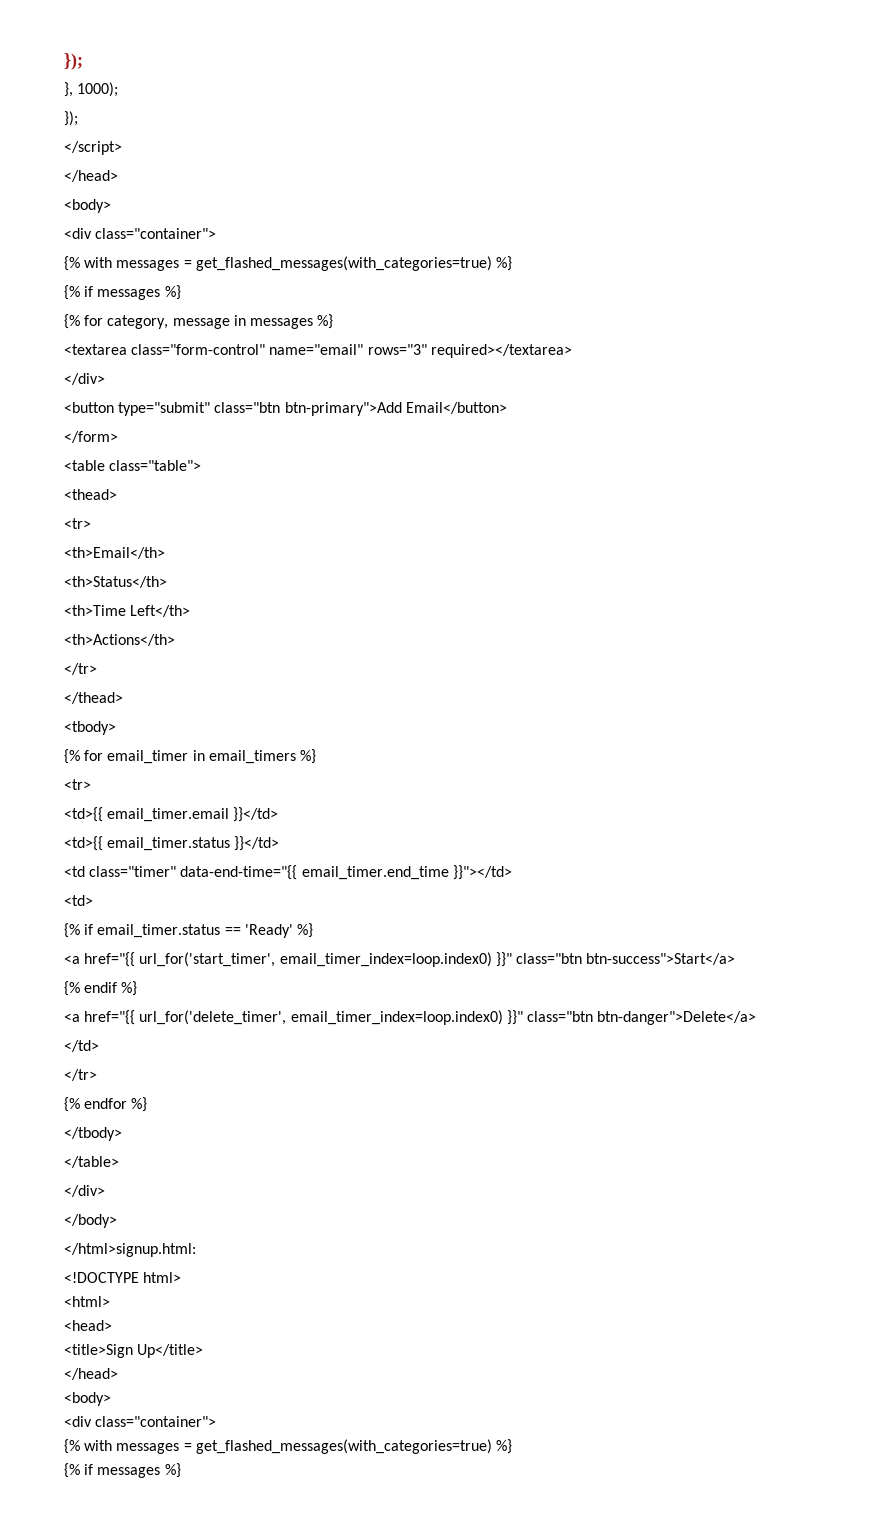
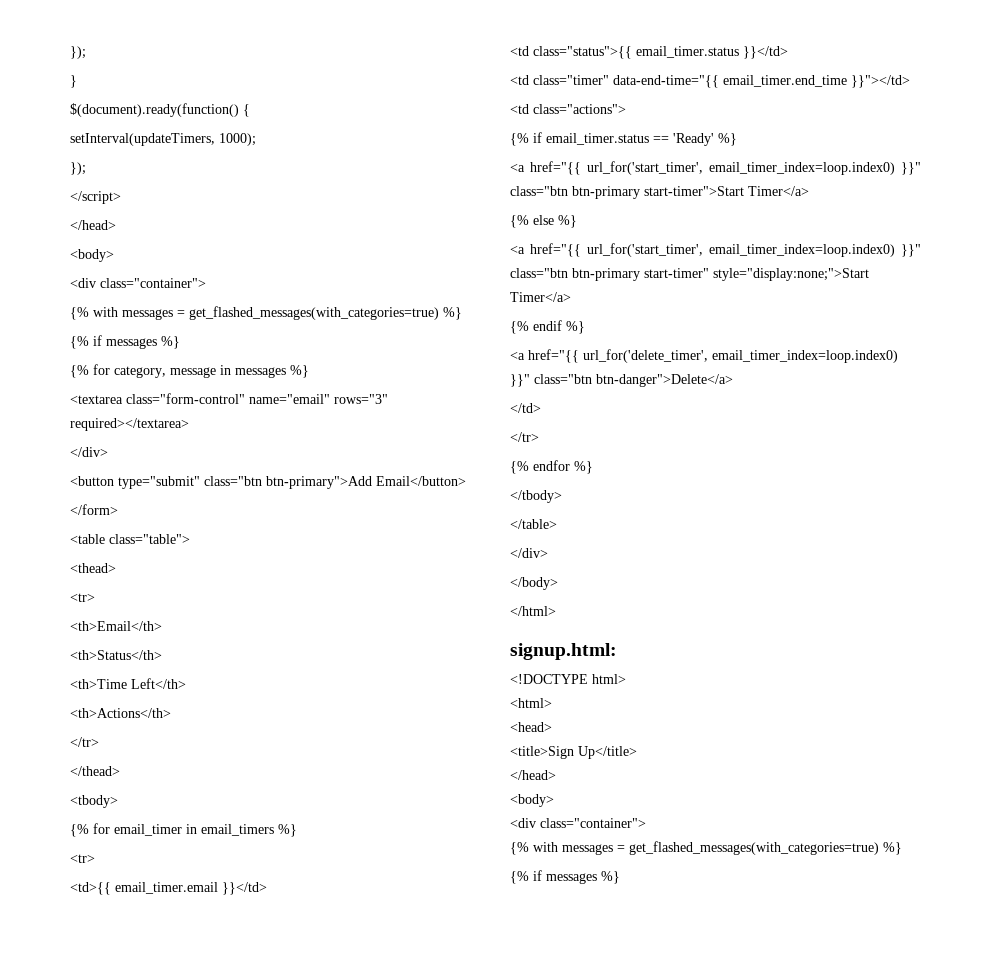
[64,53,83,70] [64,82,73,97] }); // }, -> [70,46,86,59] [70,75,77,88] [70,103,250,117] [70,133,215,146] }); // } // $(document).ready(function() { // setInterval(updateTimers,
[64,836,103,851] <td>{{ -> [510,46,632,59] <td class="status">{{
[64,895,93,906] <td> -> [510,104,626,114] <td class="actions">
[586,953,736,965] btn-success">Start</a> -> [572,186,809,199] [510,215,577,228] [510,243,921,257] [510,268,869,281] [510,292,571,302] btn-primary start-timer">Start Timer</a> // {% else %} // <a href="{{ url_for('start_timer', email_timer_index=loop.index0) }}" class="btn btn-primary start-timer" style="display:none;">Start Timer</a>
[64,1243,196,1257] </html>signup.html: -> [510,606,556,616] [510,643,617,660] </html> // signup.html:

